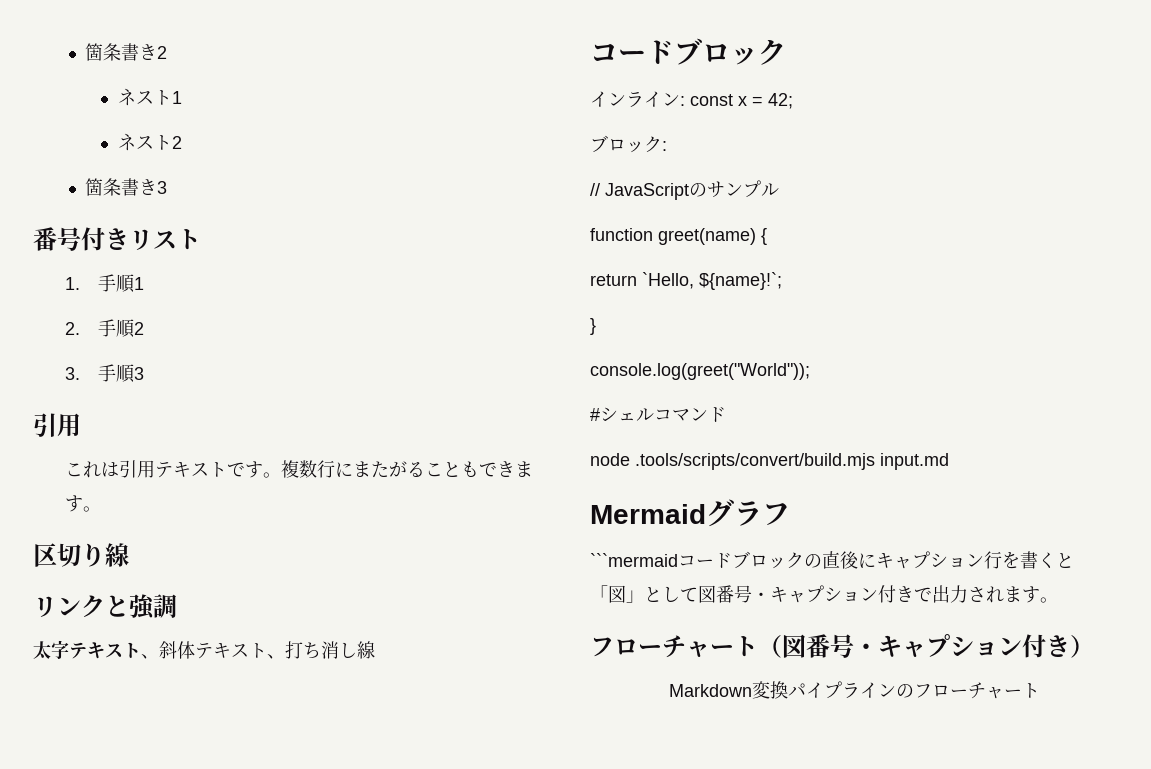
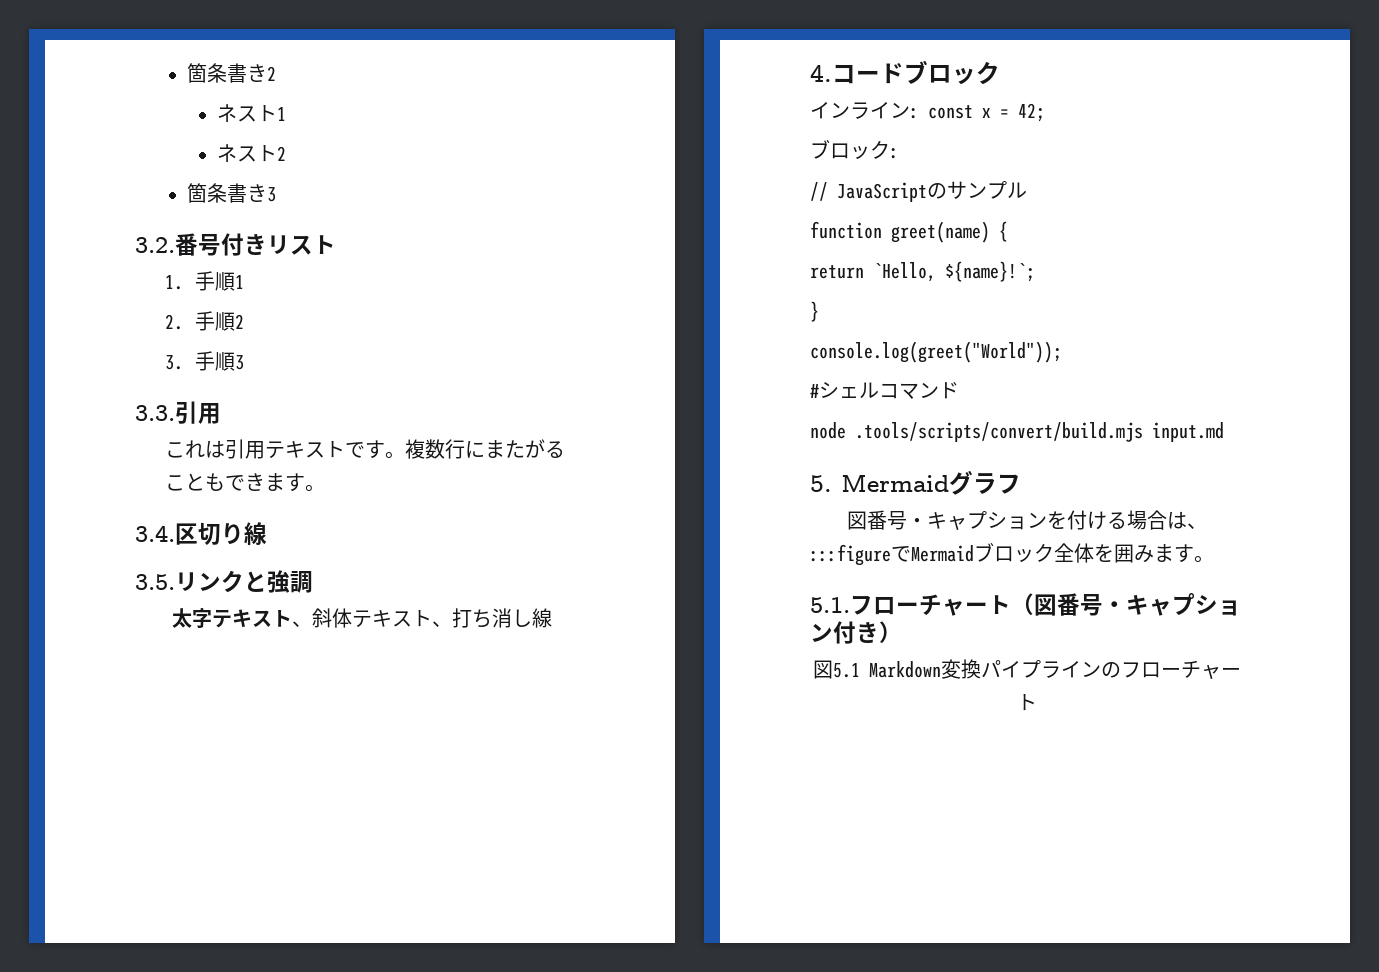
(168, 187) none -> [135,237,175,253] 3.2.
(144, 373) none -> [135,405,175,421] 3.3.
(102, 509) none -> [135,525,175,542] 3.4.
(129, 555) none -> [135,574,175,590] 3.5.
(375, 650) none -> [810,64,832,82] 4.
(949, 461) none -> [810,475,832,492] 5.
[590,551,1074,569] [590,585,1058,603] ```mermaidコードブロックの直後にキャプション行を書くと「図」として図番号・キャプション付きで出力されます。 // -> [846,510,1207,530] [810,542,1214,566] [810,597,850,613] 図番号・キャプションを付ける場合は、:::figureでMermaidブロック全体を囲みます。 // 5.1.
(1094, 646) none -> [813,660,860,679] 図5.1

